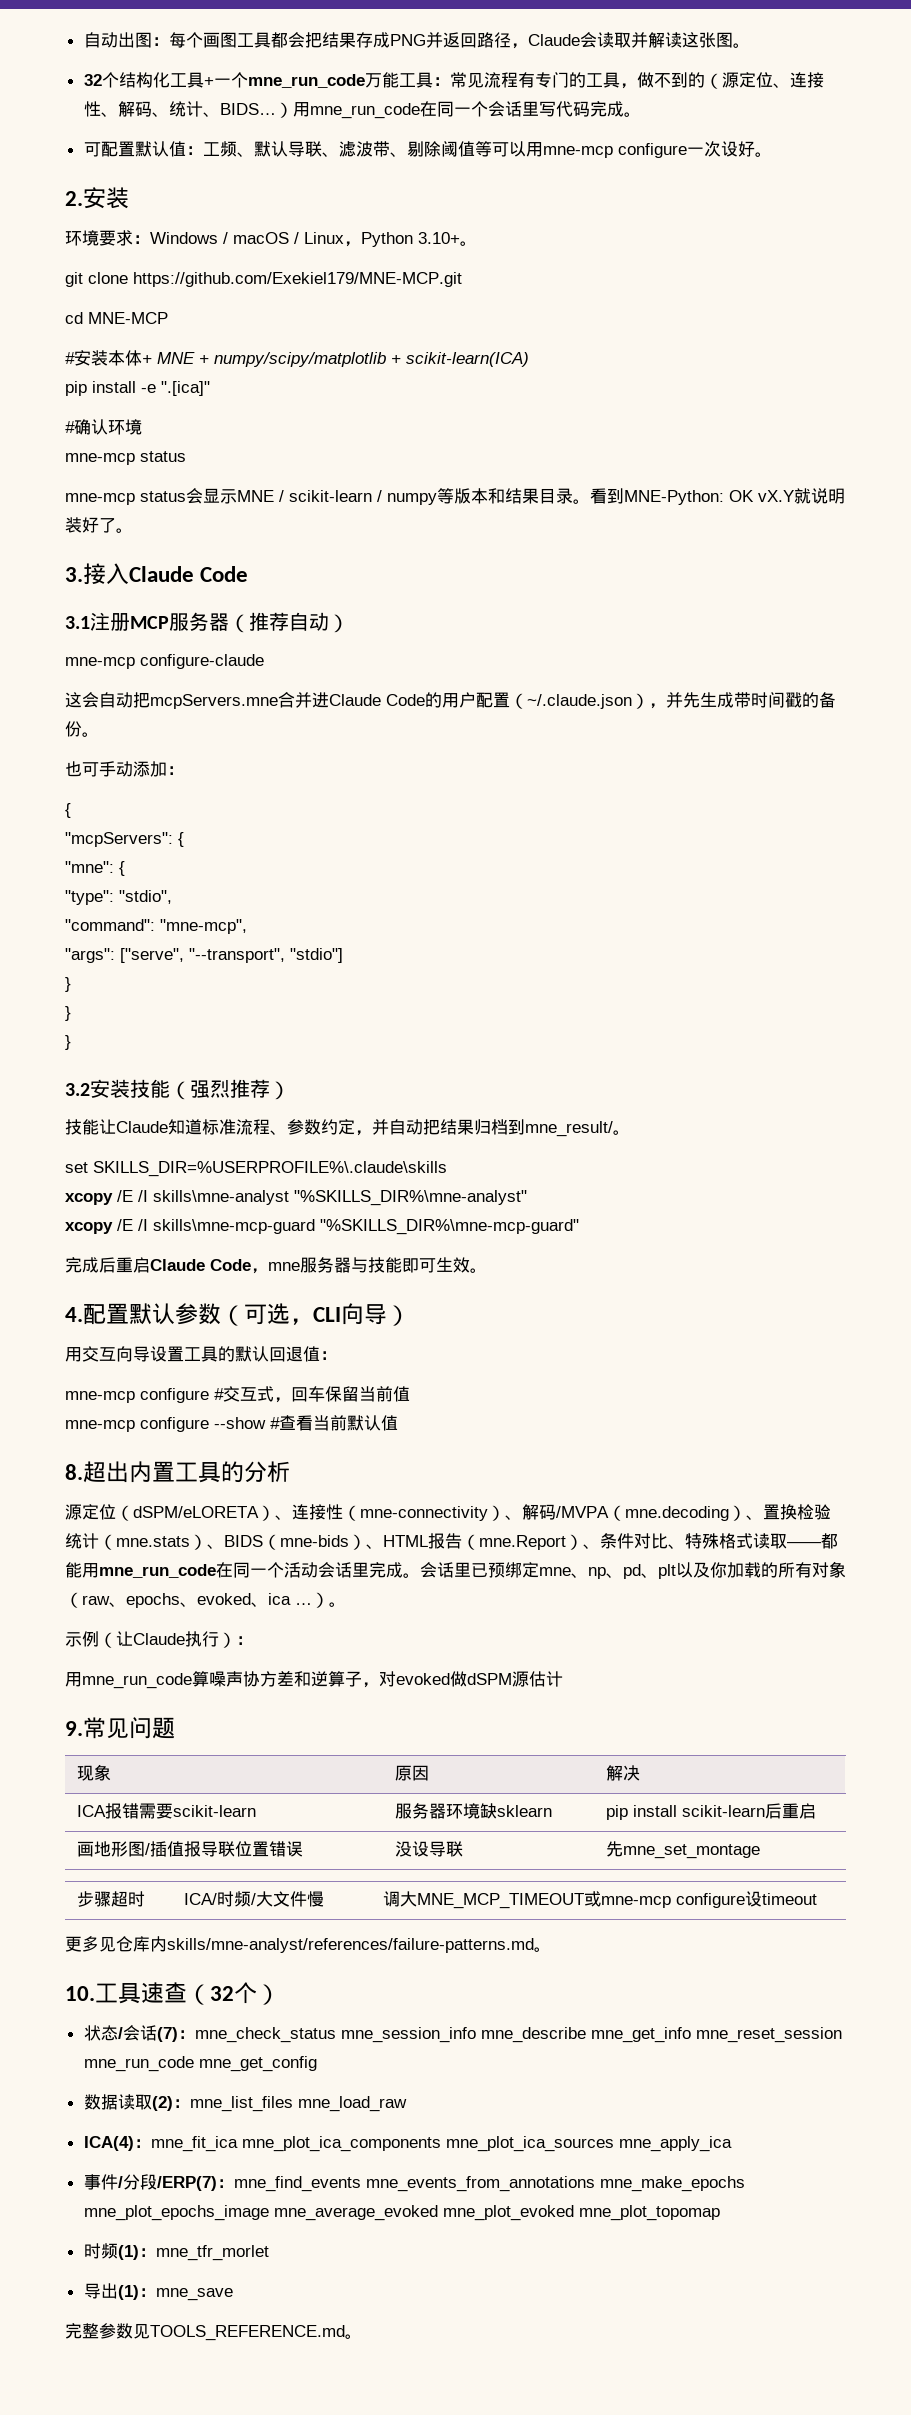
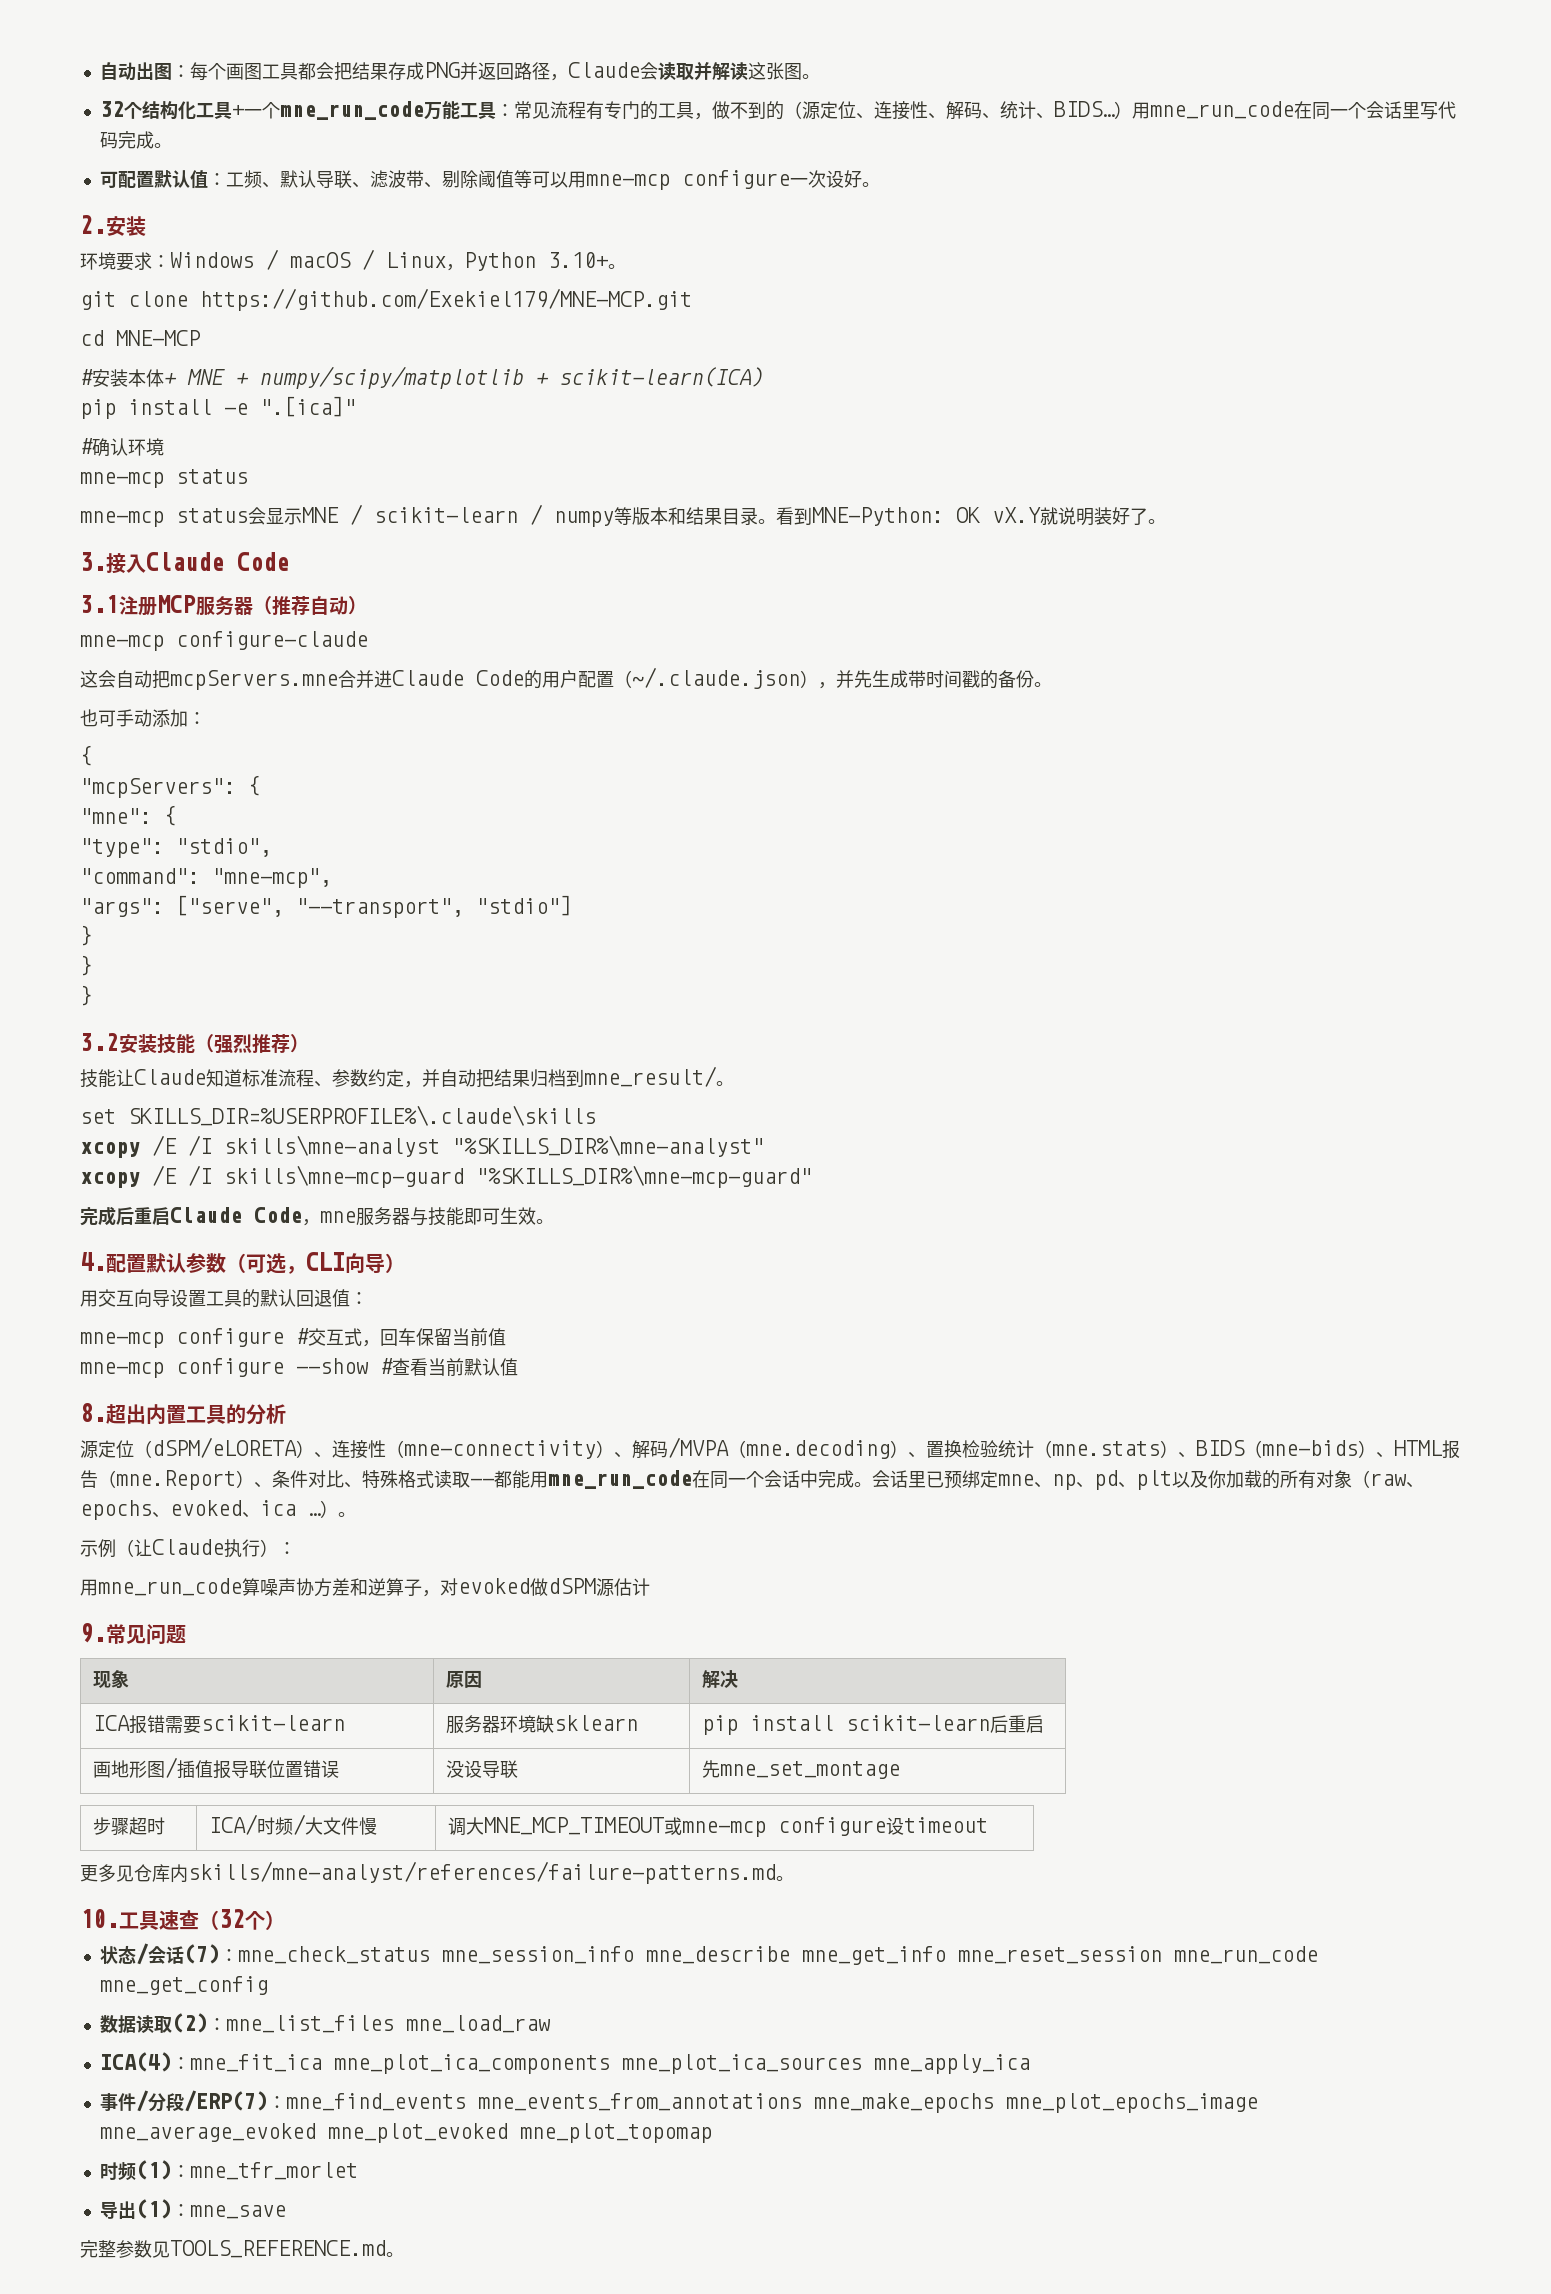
[284,1562,369,1578] 活动会话里 -> [764,1470,818,1488] 会话中

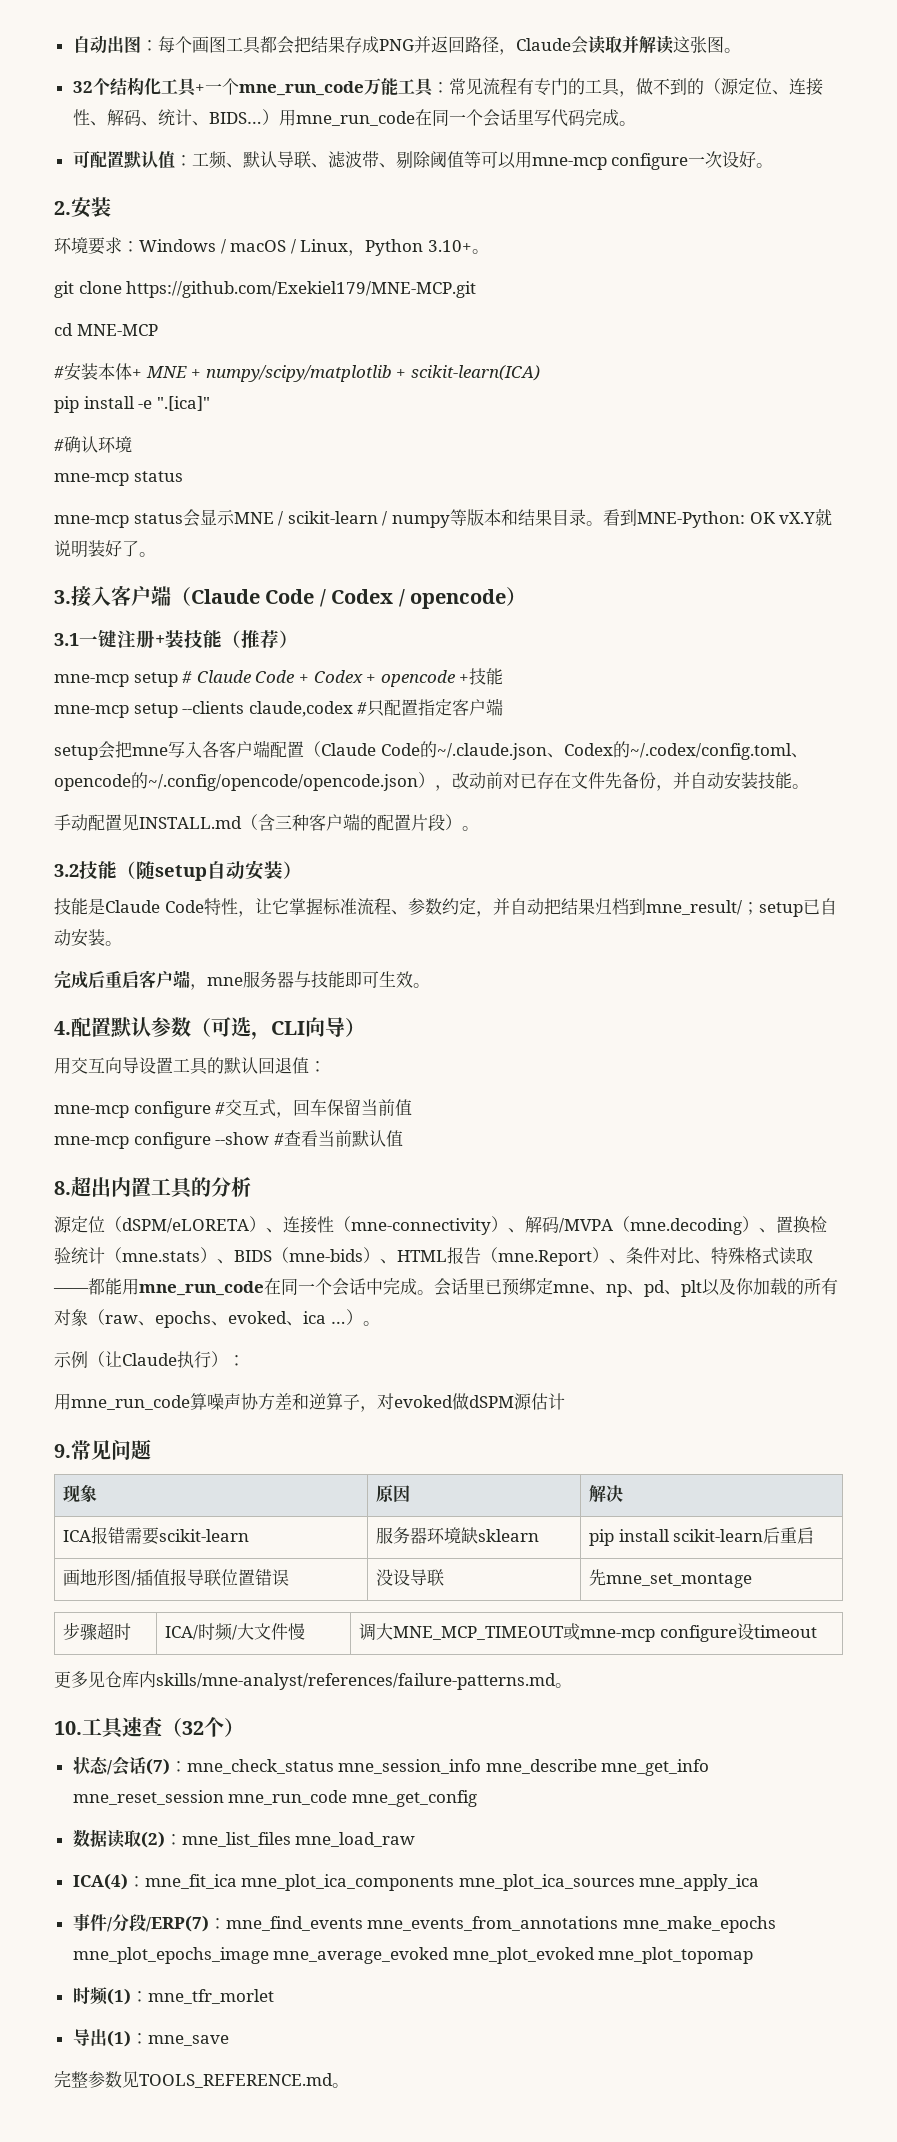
[146,552,289,571] [80,595,367,616] [80,631,368,651] [80,667,1052,690] [80,709,206,727] [80,745,92,766] [80,775,260,798] [80,805,176,826] [80,838,272,858] [80,868,332,888] [80,895,572,918] [80,925,92,946] [80,955,92,976] [80,985,92,1006] [80,1033,309,1054] [80,1069,242,1088] Claude Code // 3.1注册MCP服务器（推荐自动） // mne-mcp configure-claude // 这会自动把mcpServers.mne合并进Claude Code的用户配置（~/.claude.json），并先生成带时间戳的备份。 // 也可手动添加： // { // "mcpServers": { // "mne": { // "type": "stdio", // "command": "mne-mcp", // "args": ["serve", "--transport", "stdio"] // } // } // } // 3.2安装技能（强烈推荐） // 技能让Claude知道 -> [111,586,526,609] [54,630,298,648] [54,668,504,687] [54,698,504,718] [54,740,808,760] [54,772,809,791] [54,813,479,831] [54,860,302,881] [54,898,323,917] 客户端（Claude Code / Codex / opencode） // 3.1一键注册+装技能（推荐） // mne-mcp setup # Claude Code + Codex + opencode +技能 // mne-mcp setup --clients claude,codex #只配置指定客户端 // setup会把mne写入各客户端配置（Claude Code的~/.claude.json、Codex的~/.codex/config.toml、opencode的~/.config/opencode/opencode.json），改动前对已存在文件先备份，并自动安装技能。 // 手动配置见INSTALL.md（含三种客户端的配置片段）。 // 3.2技能（随setup自动安装） // 技能是Claude Code特性，让它掌握
[716,1081,734,1086] [80,1105,596,1126] [80,1135,764,1158] [80,1165,812,1188] 。 // set SKILLS_DIR=%USERPROFILE%\.claude\skills // xcopy /E /I skills\mne-analyst "%SKILLS_DIR%\mne-analyst" // xcopy /E /I skills\mne-mcp-guard "%SKILLS_DIR%\mne-mcp-guard" -> [741,898,837,917] [54,929,122,947] ；setup已自动安装。
[170,1207,302,1223] Claude Code -> [139,970,190,988] 客户端

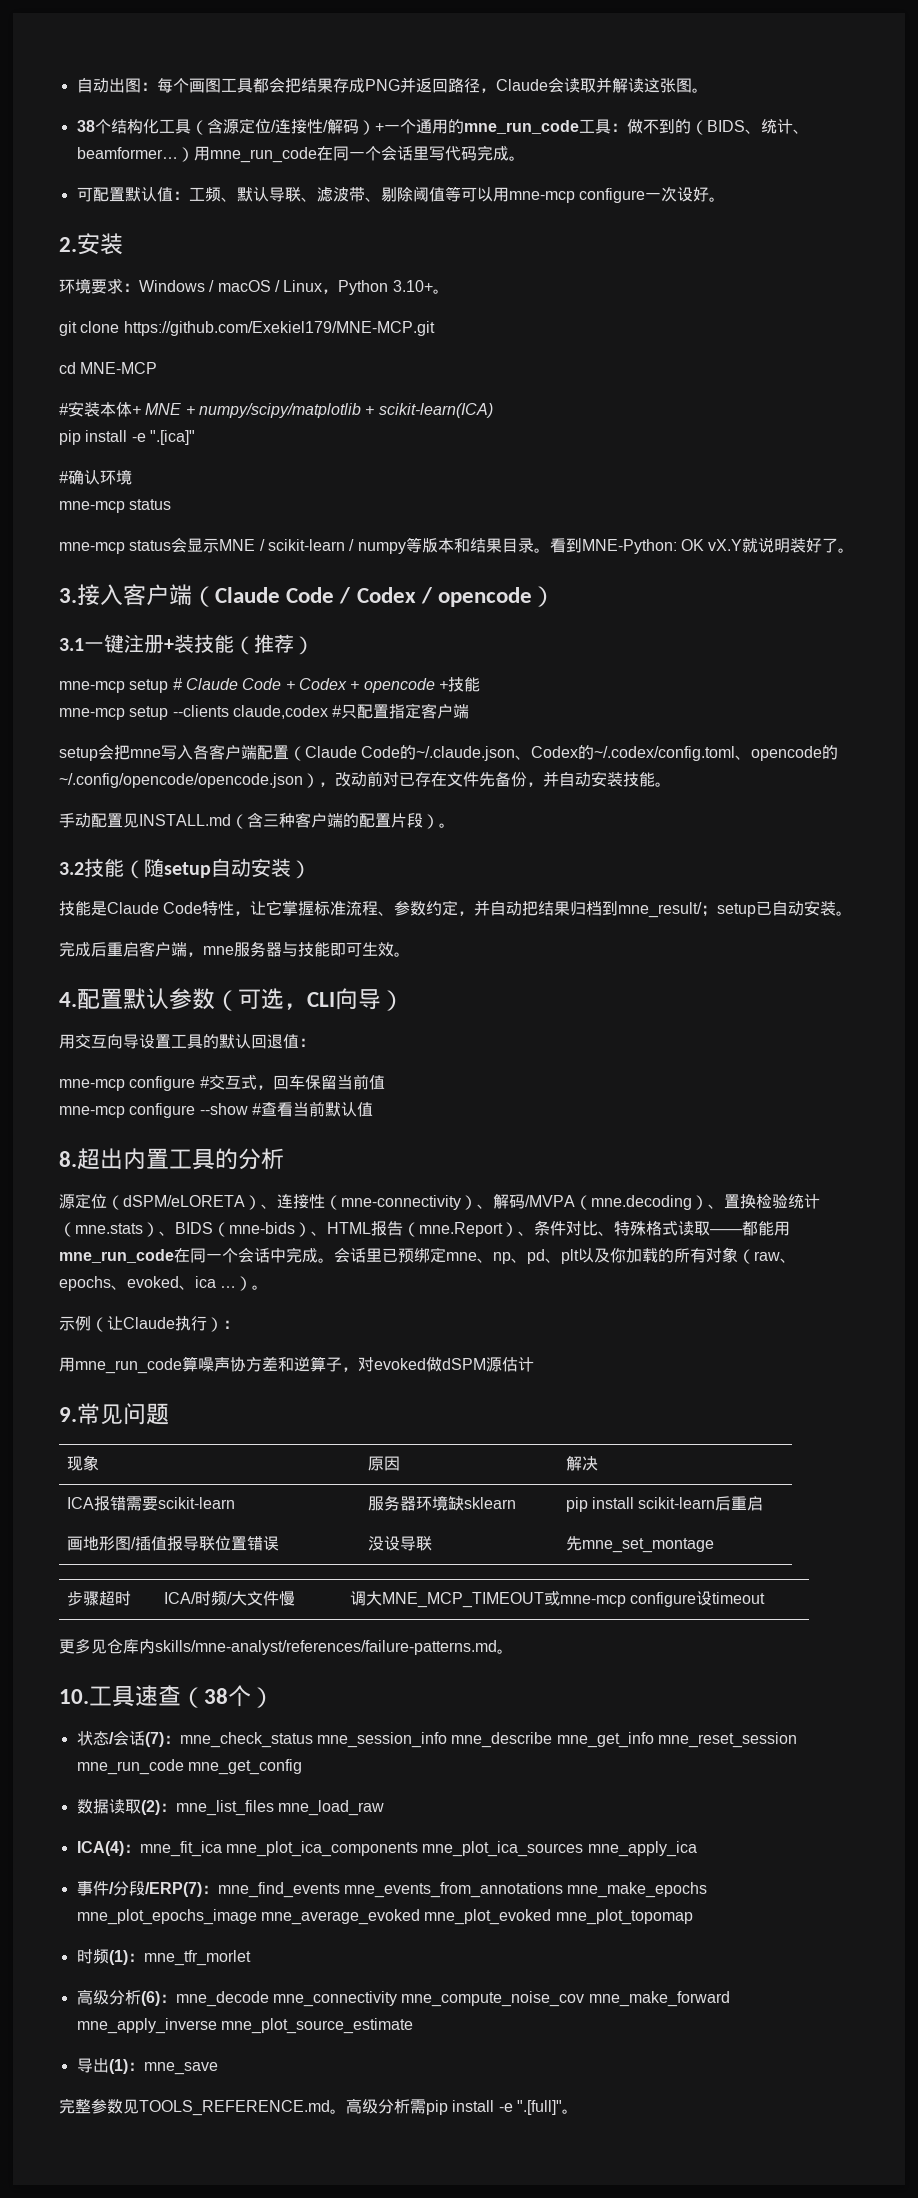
[72,81,93,93] 32 -> [76,120,95,132] 38
[194,78,823,97] [72,109,141,126] +一个mne_run_code万能工具：常见流程有专门的工具，做不到的（源定位、连接性、解码 -> [190,118,745,135] （含源定位/连接性/解码）+一个通用的mne_run_code工具：做不到的（BIDS
[208,112,262,124] BIDS… -> [76,147,178,159] beamformer…
[182,1721,204,1735] 32 -> [204,1688,228,1704] 38
(274, 1996) none -> [76,1989,730,2007] [76,2018,413,2034] // 高级分析(6)：mne_decode mne_connectivity mne_compute_noise_cov mne_make_forward mne_apply_inverse mne_plot_source_estimate
(349, 2085) none -> [346,2098,578,2115] 高级分析需pip install -e ".[full]"。

